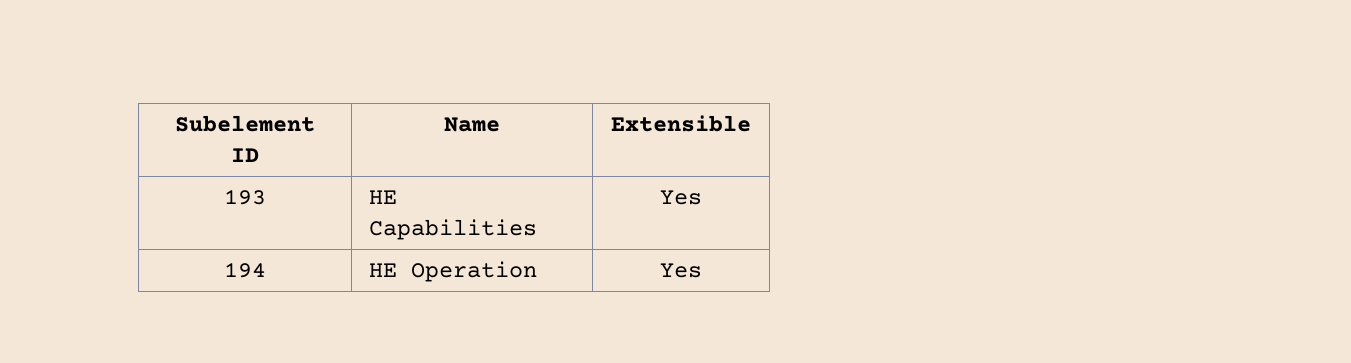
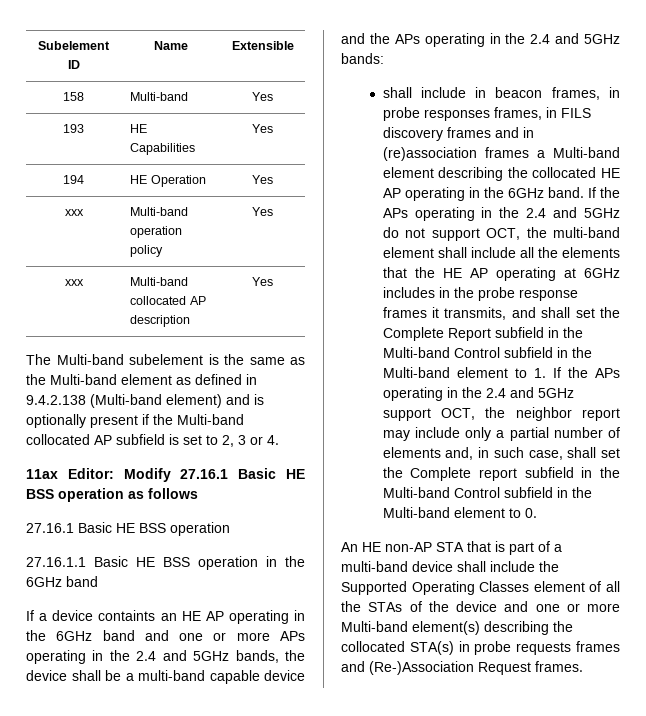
(751, 123) none -> [63,92,84,101] [130,92,189,101] [252,92,273,101] // 158 | Multi-band | Yes
(702, 270) none -> [64,209,84,216] [130,207,189,216] [130,226,183,238] [130,245,164,257] [252,207,273,216] [64,279,84,286] [130,277,189,286] [130,296,206,305] [130,315,191,327] [252,277,273,286] [26,354,305,365] [26,374,257,385] [26,394,264,408] [26,414,244,428] [26,434,279,447] [26,468,305,482] [26,488,198,502] [26,522,230,536] [26,556,305,570] [26,576,98,587] [26,610,305,624] [26,630,305,641] [26,650,305,664] [26,670,305,684] [341,33,620,47] [341,53,384,64] [382,87,620,100] [382,107,591,121] [382,127,534,141] [382,147,620,161] [382,167,620,181] [382,187,620,201] [382,207,620,221] [382,227,620,241] [382,247,620,258] [382,267,620,281] [382,287,578,301] [382,307,620,320] [382,327,583,341] [382,347,592,358] [382,367,620,378] [382,387,574,401] [382,407,620,421] [382,427,620,441] [382,447,620,460] [382,467,620,481] [382,487,592,498] [382,507,537,518] [341,541,562,555] [341,561,559,572] [341,581,620,595] [341,601,620,612] [341,621,573,635] [341,641,620,655] [341,661,583,675] // xxx | Multi-band operation policy | Yes // xxx | Multi-band collocated AP description | Yes // The Multi-band subelement is the same as the Multi-band element as defined in 9.4.2.138 (Multi-band element) and is optionally present if the Multi-band collocated AP subfield is set to 2, 3 or 4. // 11ax Editor: Modify 27.16.1 Basic HE BSS operation as follows // 27.16.1 Basic HE BSS operation // 27.16.1.1 Basic HE BSS operation in the 6GHz band // If a device containts an HE AP operating in the 6GHz band and one or more APs operating in the 2.4 and 5GHz bands, the device shall be a multi-band capable device and the APs operating in the 2.4 and 5GHz bands: // shall include in beacon frames, in probe responses frames, in FILS discovery frames and in (re)association frames a Multi-band element describing the collocated HE AP operating in the 6GHz band. If the APs operating in the 2.4 and 5GHz do not support OCT, the multi-band element shall include all the elements that the HE AP operating at 6GHz includes in the probe response frames it transmits, and shall set the Complete Report subfield in the Multi-band Control subfield in the Multi-band element to 1. If the APs operating in the 2.4 and 5GHz support OCT, the neighbor report may include only a partial number of elements and, in such case, shall set the Complete report subfield in the Multi-band Control subfield in the Multi-band element to 0. // An HE non-AP STA that is part of a multi-band device shall include the Supported Operating Classes element of all the STAs of the device and one or more Multi-band element(s) describing the collocated STA(s) in probe requests frames and (Re-)Association Request frames.

